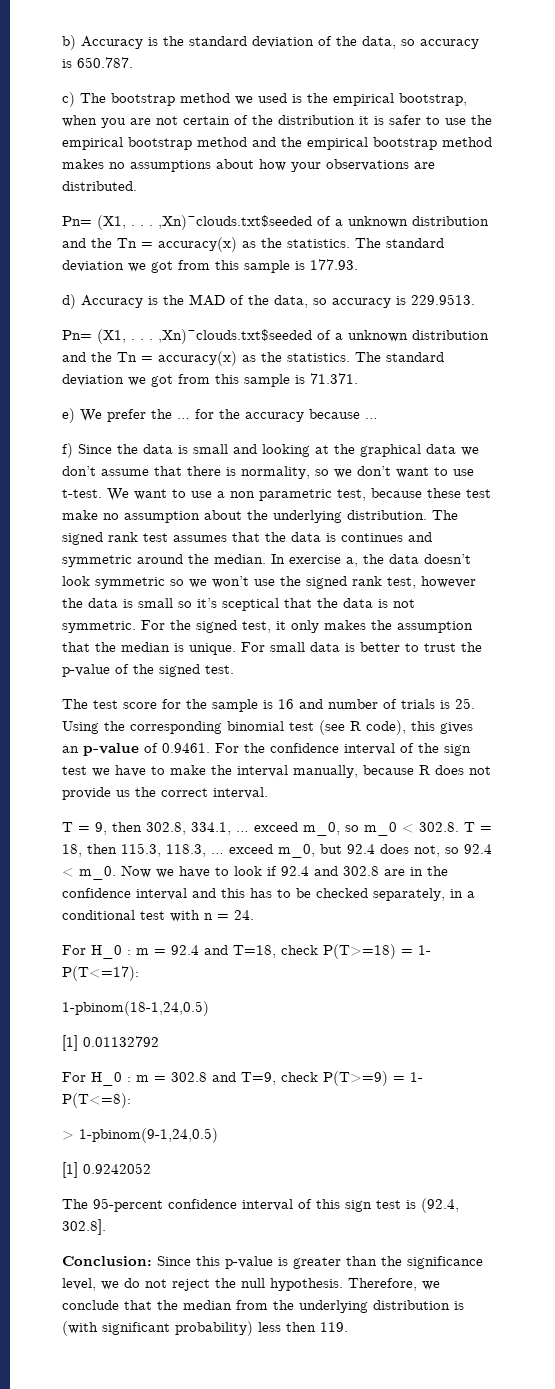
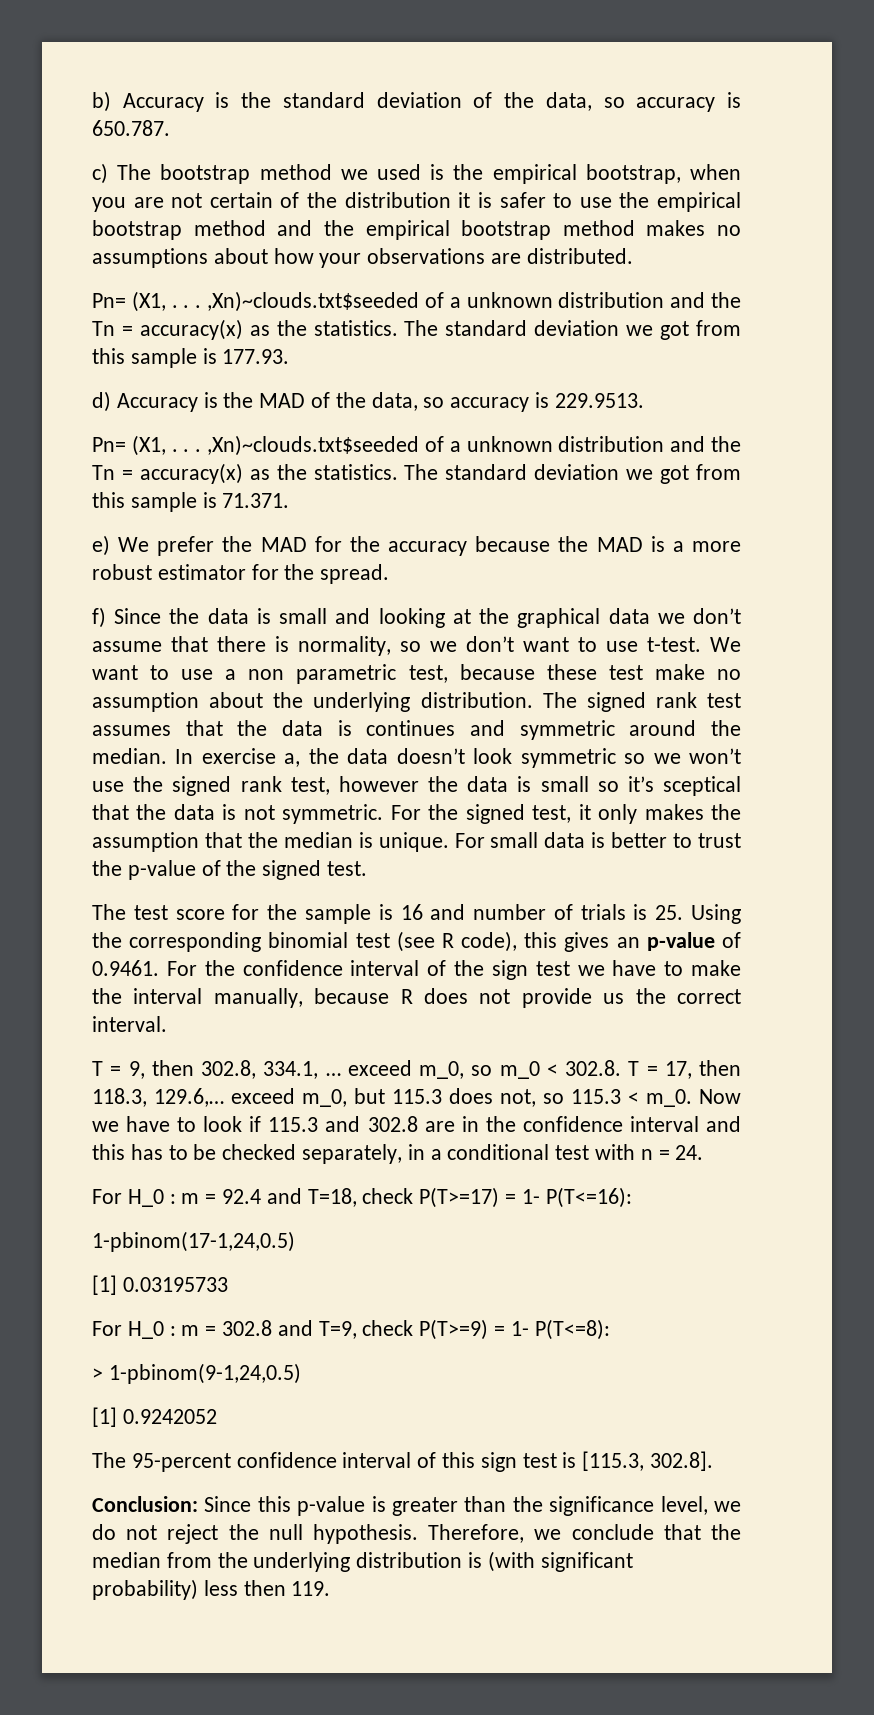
[177,418,190,419] … -> [260,537,307,552] MAD
[365,418,378,419] … -> [558,536,741,552] [92,564,390,584] the MAD is a more robust estimator for the spread.
[62,843,224,857] 18, then 115.3, 118.3, … -> [664,1060,741,1079] [92,1088,224,1107] 17, then 118.3, 129.6,…
[347,844,375,854] 92.4 -> [392,1089,442,1104] 115.3
[464,844,492,854] 92.4 -> [571,1089,621,1104] 115.3
[281,866,309,876] 92.4 -> [268,1117,319,1132] 115.3
[323,944,431,959] [62,966,139,981] [62,1001,209,1016] [62,1035,159,1051] P(T>=18) = 1- P(T<=17): // 1-pbinom(18-1,24,0.5) // [1] 0.01132792 -> [419,1187,632,1208] [92,1231,295,1252] [92,1275,228,1295] P(T>=17) = 1- P(T<=16): // 1-pbinom(17-1,24,0.5) // [1] 0.03195733
[421,1198,459,1213] (92.4, -> [582,1451,645,1471] [115.3,

